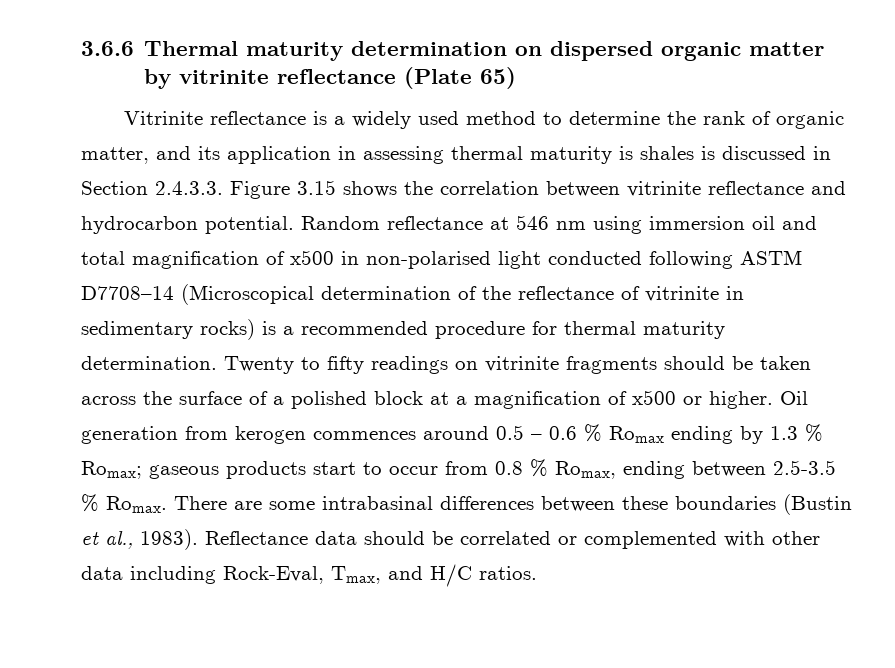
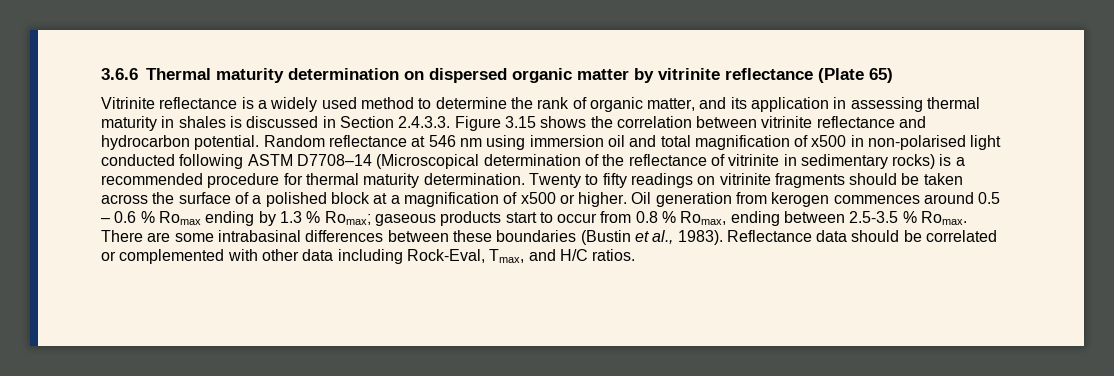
[619,146,633,160] is -> [161,116,175,128] in

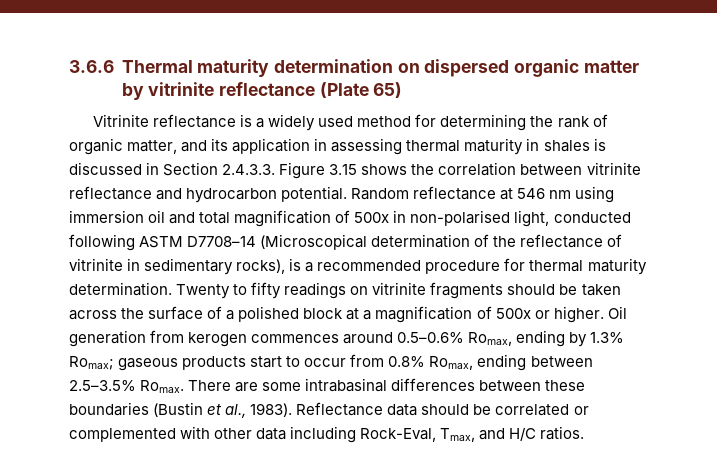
[418,97,507,109] to determine -> [415,114,527,131] for determining
[811,135,847,147] x500 -> [354,212,390,223] 500x
[970,135,1002,150] light -> [514,210,550,227] light,
[892,154,936,169] rocks) -> [236,259,286,274] rocks),
[520,192,556,204] x500 -> [495,308,531,319] 500x
[978,192,1001,204] [101,211,321,226] 0.5 – 0.6 % Romax ending by 1.3 % -> [397,330,625,347] 0.5–0.6% Romax, ending by 1.3%
[635,211,677,223] 0.8 % -> [388,356,426,367] 0.8%
[849,211,917,223] 2.5-3.5 % -> [69,380,136,391] 2.5–3.5%

